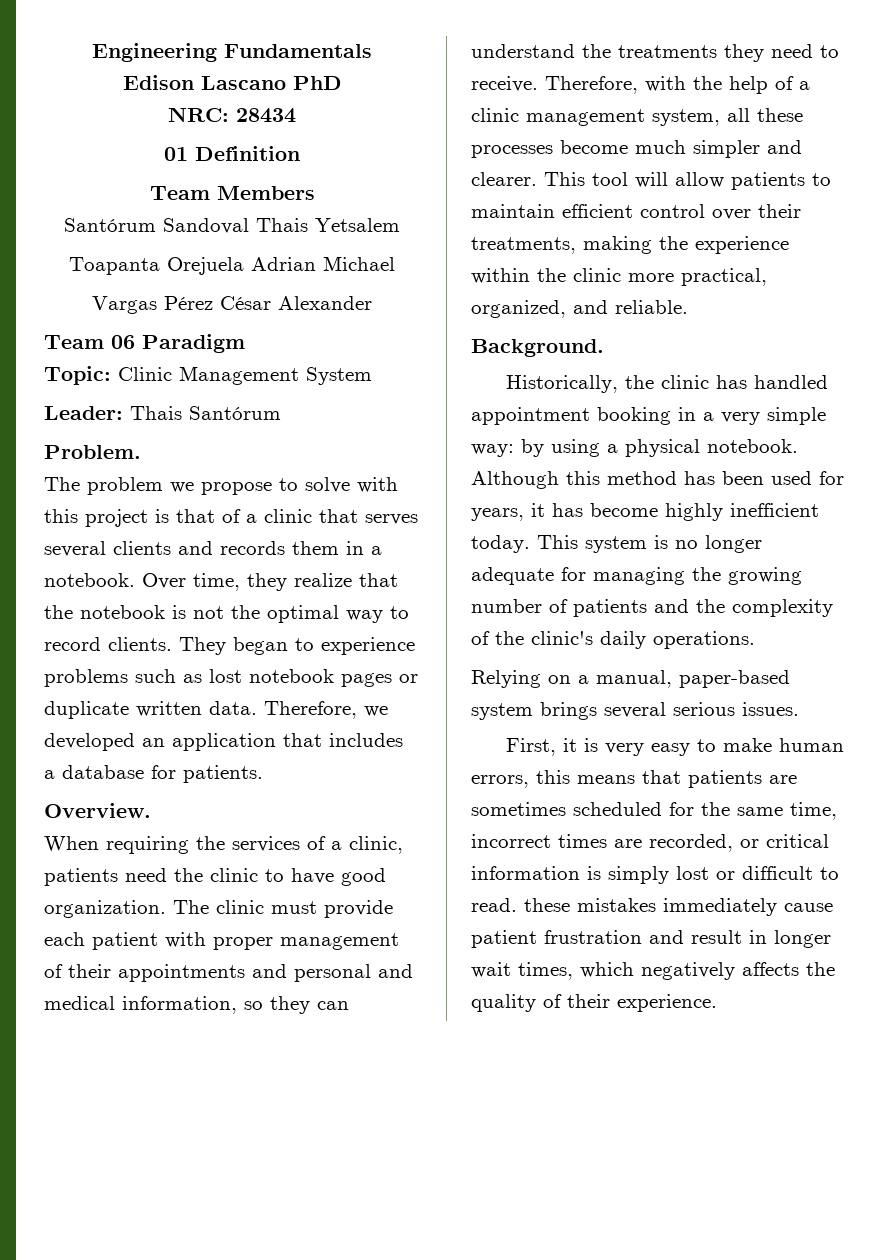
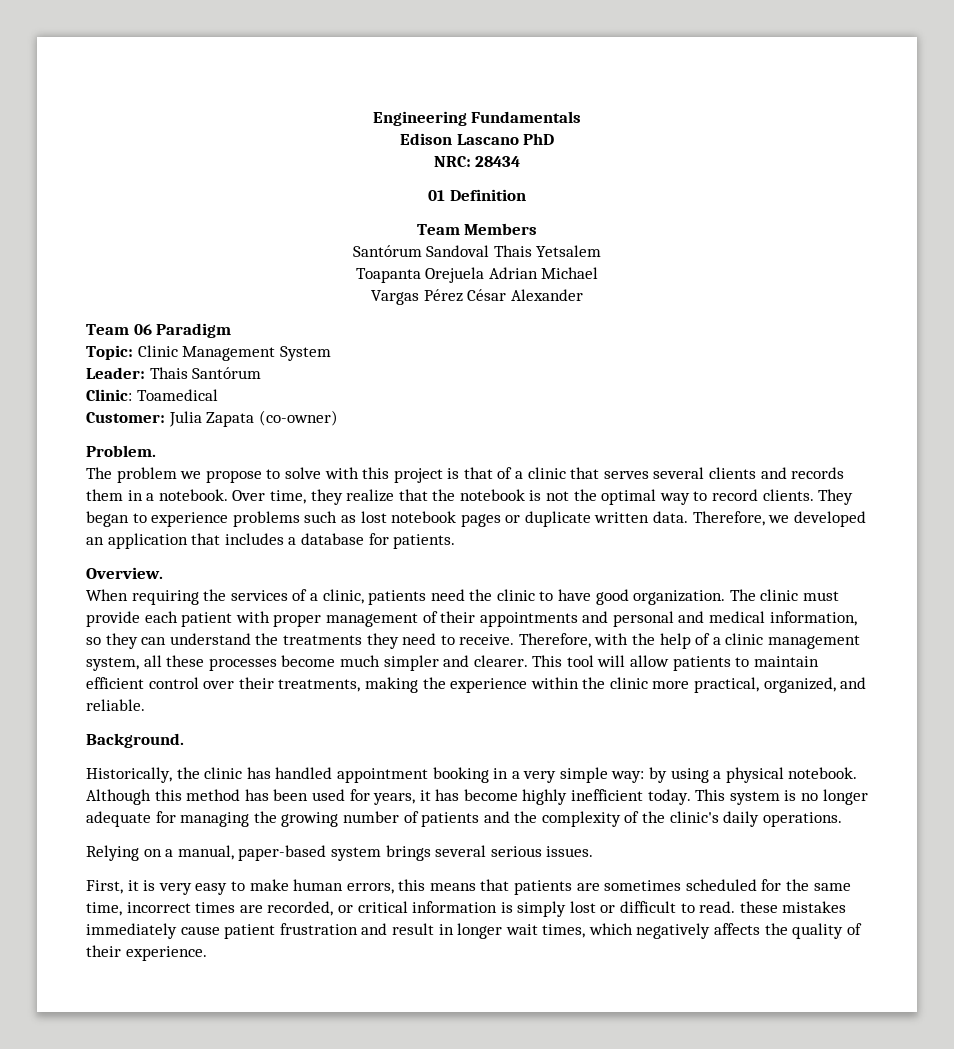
(281, 413) none -> [86,389,218,401] [86,410,338,427] // Clinic: Toamedical // Customer: Julia Zapata (co-owner)

